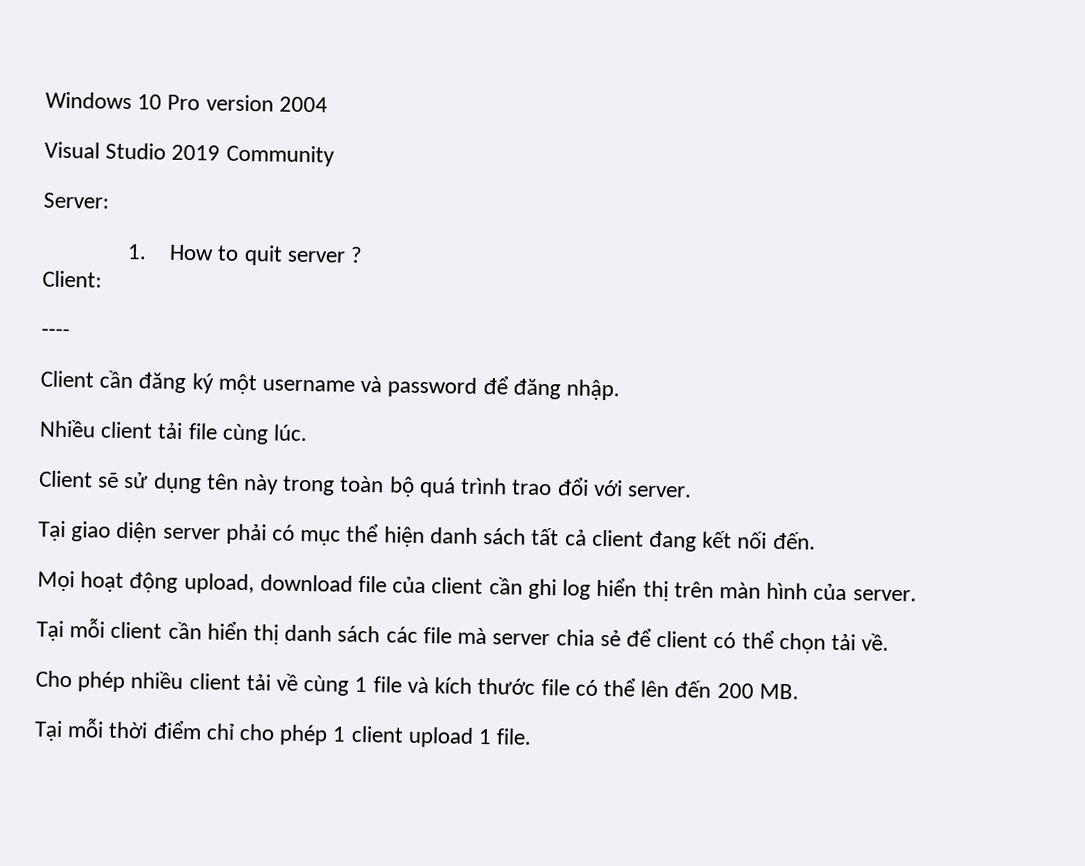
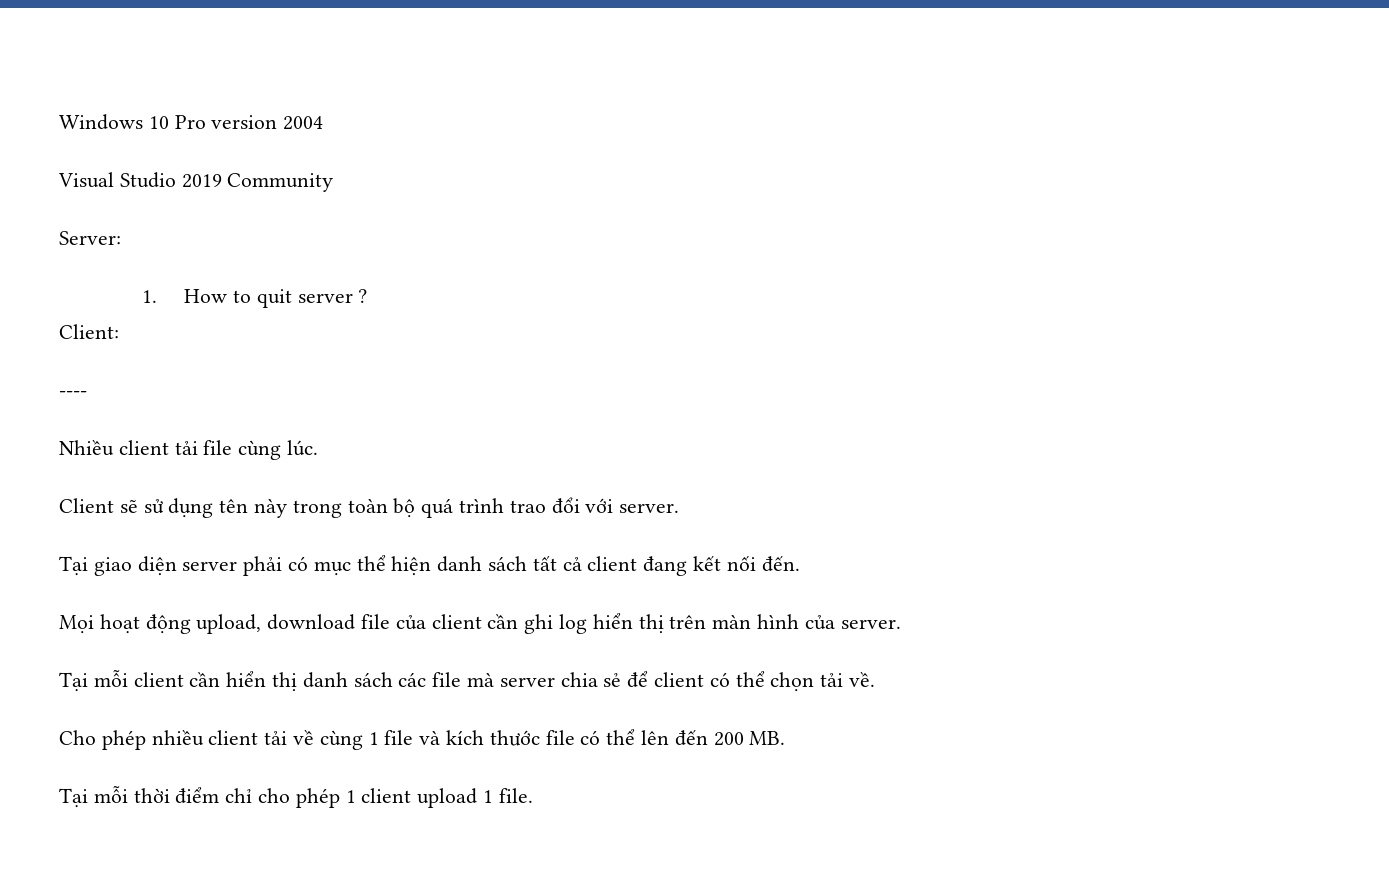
[40,370,621,401] // Client cần đăng ký một username và password để đăng nhập. -> (87, 394) none

